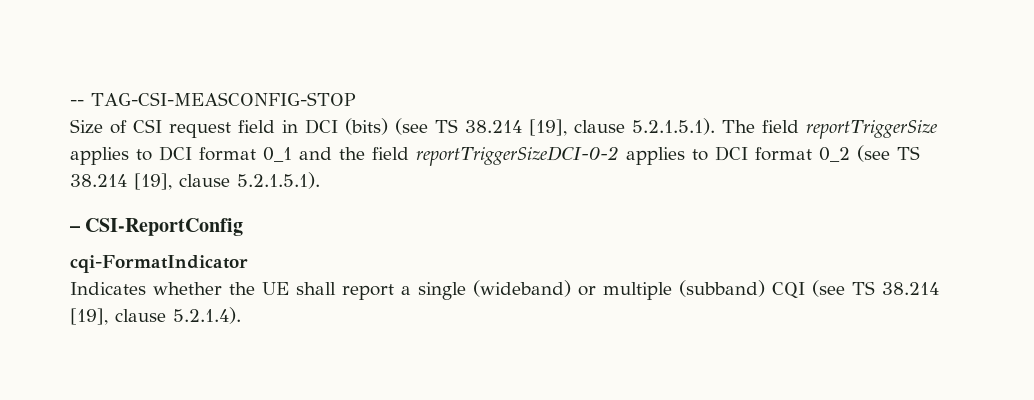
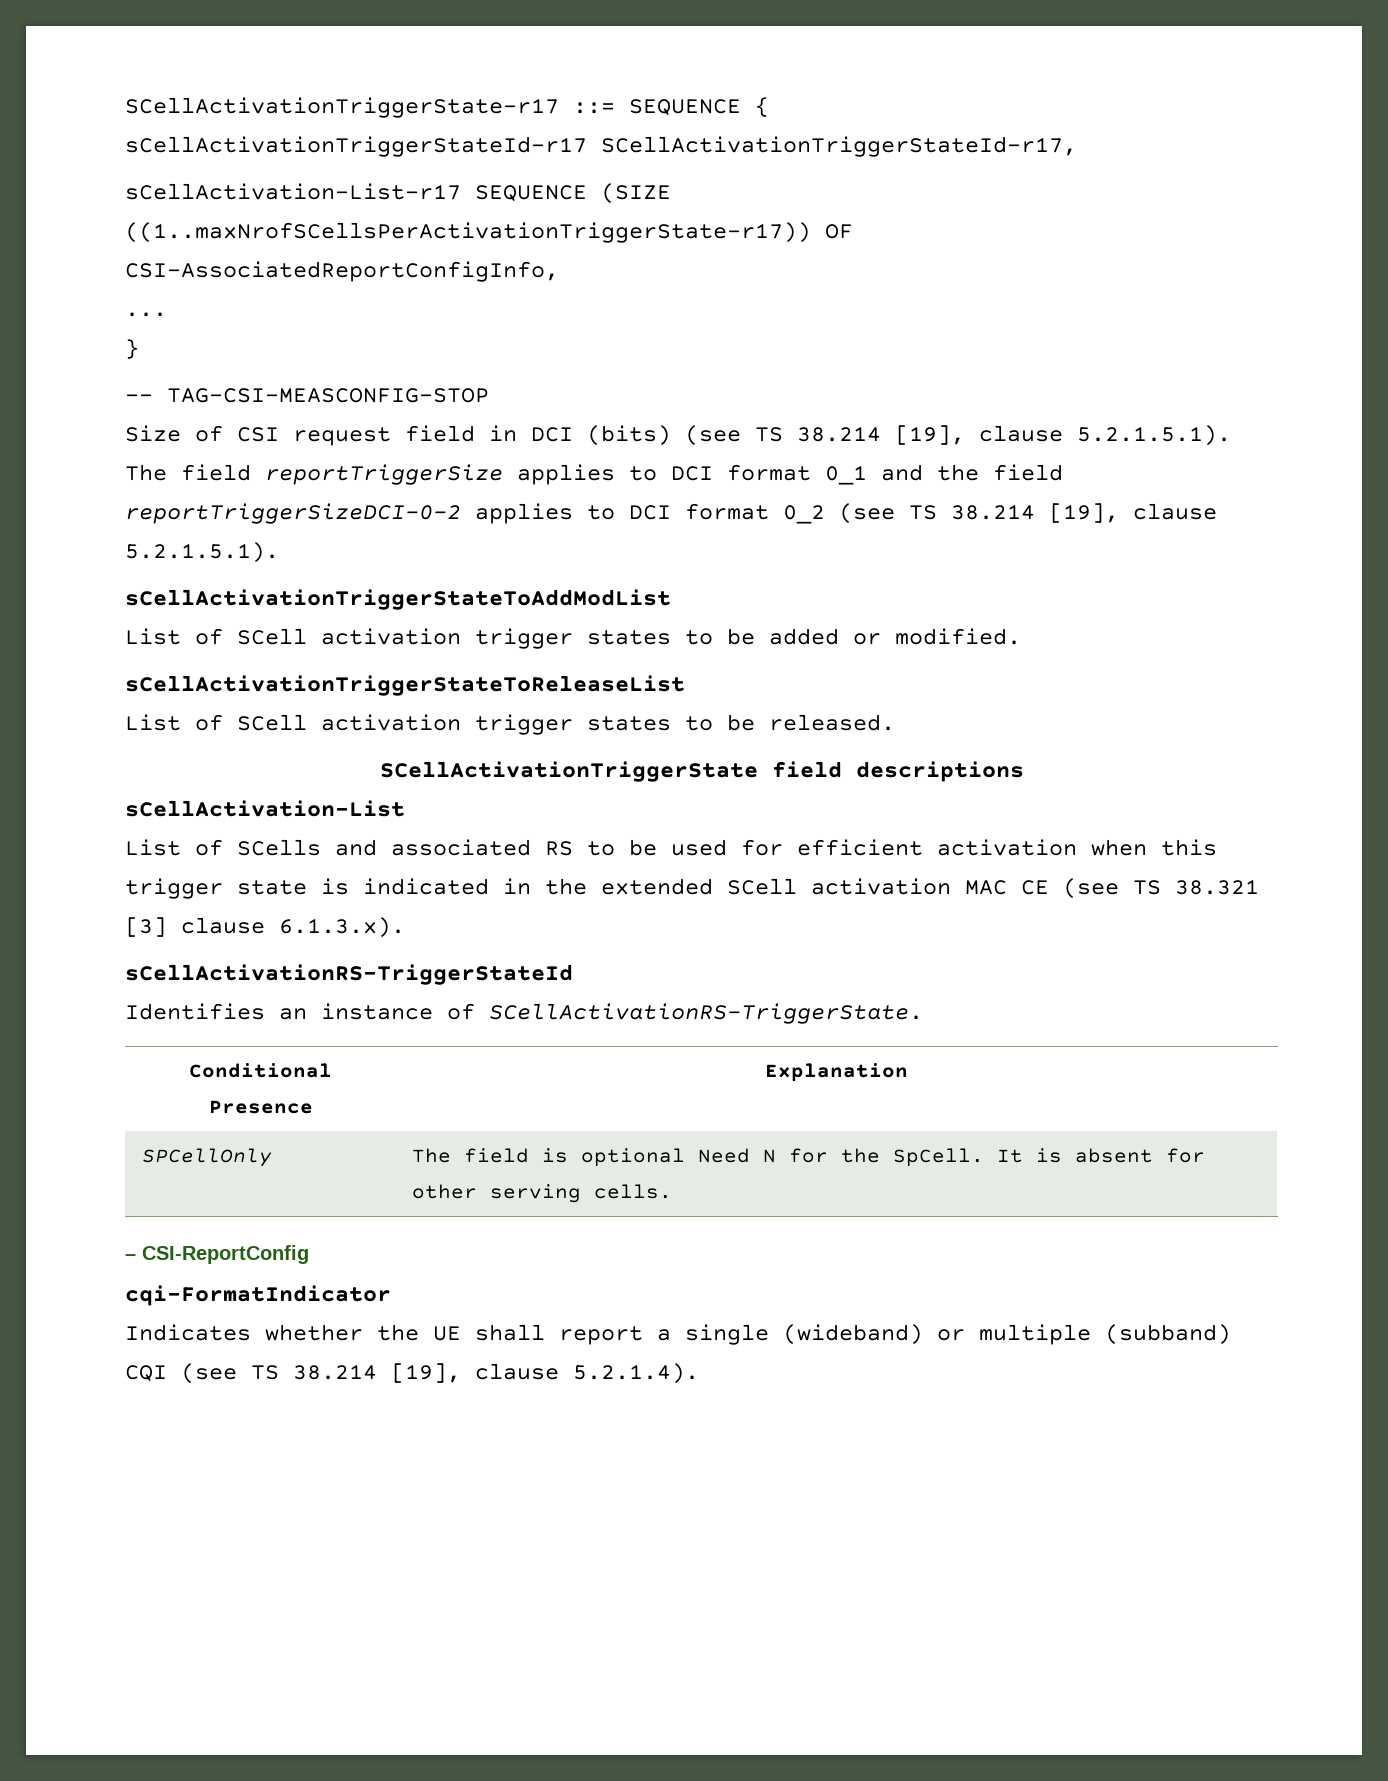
(70, 103) none -> [125,97,769,118] [125,136,1077,157] [125,183,671,204] [125,222,853,243] [125,261,559,282] [125,312,167,317] [125,339,139,359] SCellActivationTriggerState-r17 ::= SEQUENCE { // sCellActivationTriggerStateId-r17 SCellActivationTriggerStateId-r17, // sCellActivation-List-r17 SEQUENCE (SIZE ((1..maxNrofSCellsPerActivationTriggerState-r17)) OF CSI-AssociatedReportConfigInfo, // ... // } //
(320, 180) none -> [125,589,671,610] [125,628,1021,649] [125,675,685,696] [125,714,895,735] [379,761,1024,782] [125,800,405,817] [125,839,1217,856] [125,878,1259,899] [125,917,405,938] [125,964,573,985] [125,1003,923,1024] [189,1063,332,1078] [208,1100,313,1114] [765,1063,908,1081] [141,1148,272,1167] [411,1148,1205,1167] [411,1184,672,1203] // sCellActivationTriggerStateToAddModList // List of SCell activation trigger states to be added or modified. // sCellActivationTriggerStateToReleaseList // List of SCell activation trigger states to be released. // SCellActivationTriggerState field descriptions // sCellActivation-List // List of SCells and associated RS to be used for efficient activation when this trigger state is indicated in the extended SCell activation MAC CE (see TS 38.321 [3] clause 6.1.3.x). // sCellActivationRS-TriggerStateId // Identifies an instance of SCellActivationRS-TriggerState. // Conditional Presence | Explanation // SPCellOnly | The field is optional Need N for the SpCell. It is absent for other serving cells.

